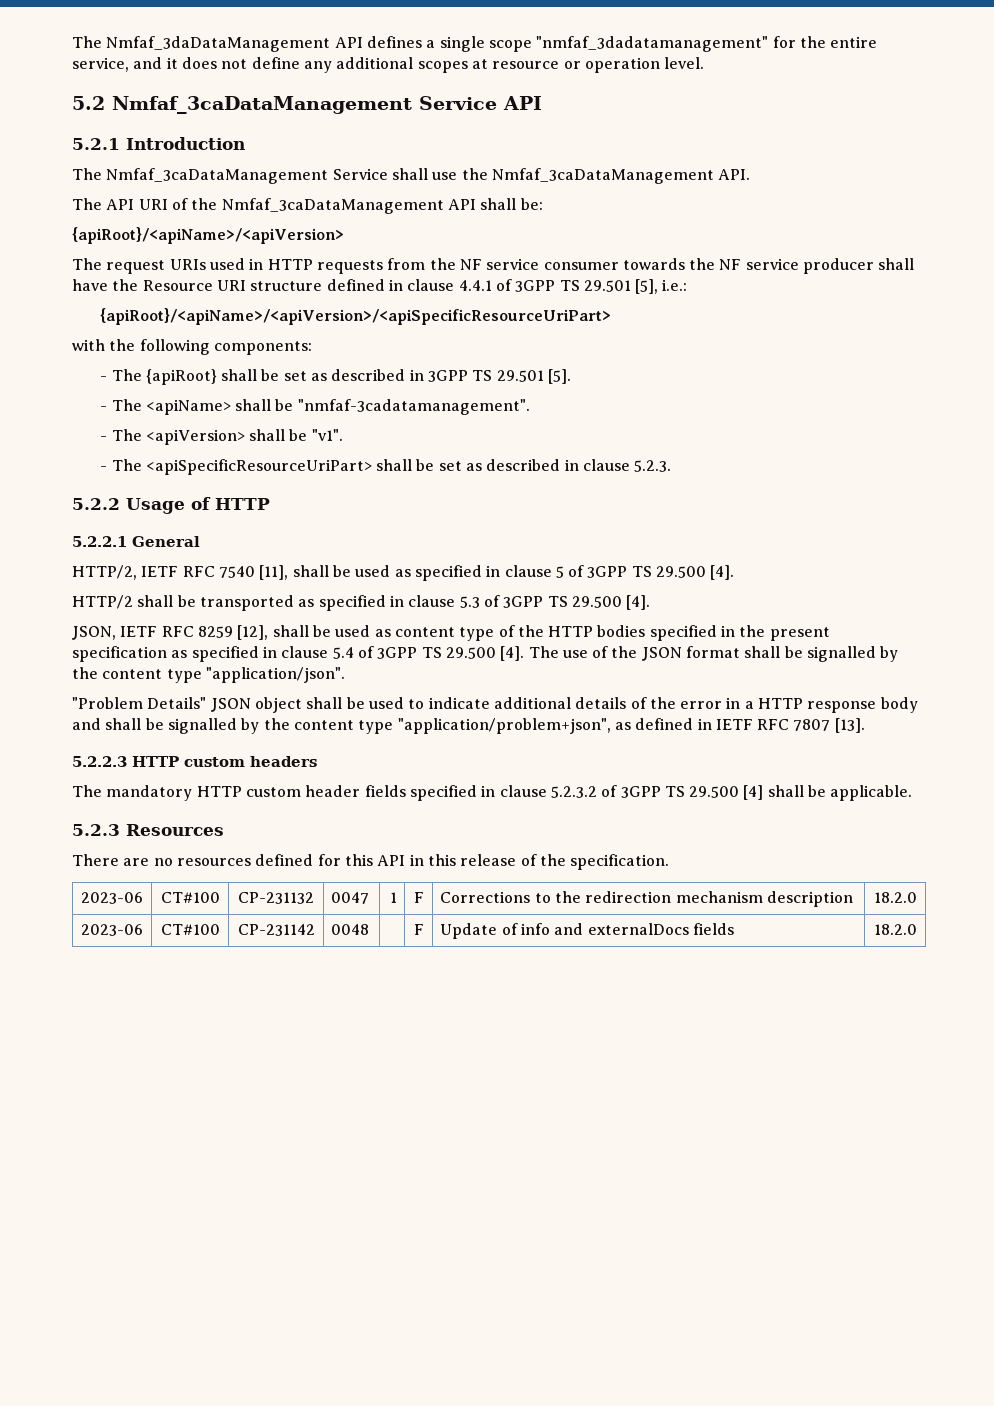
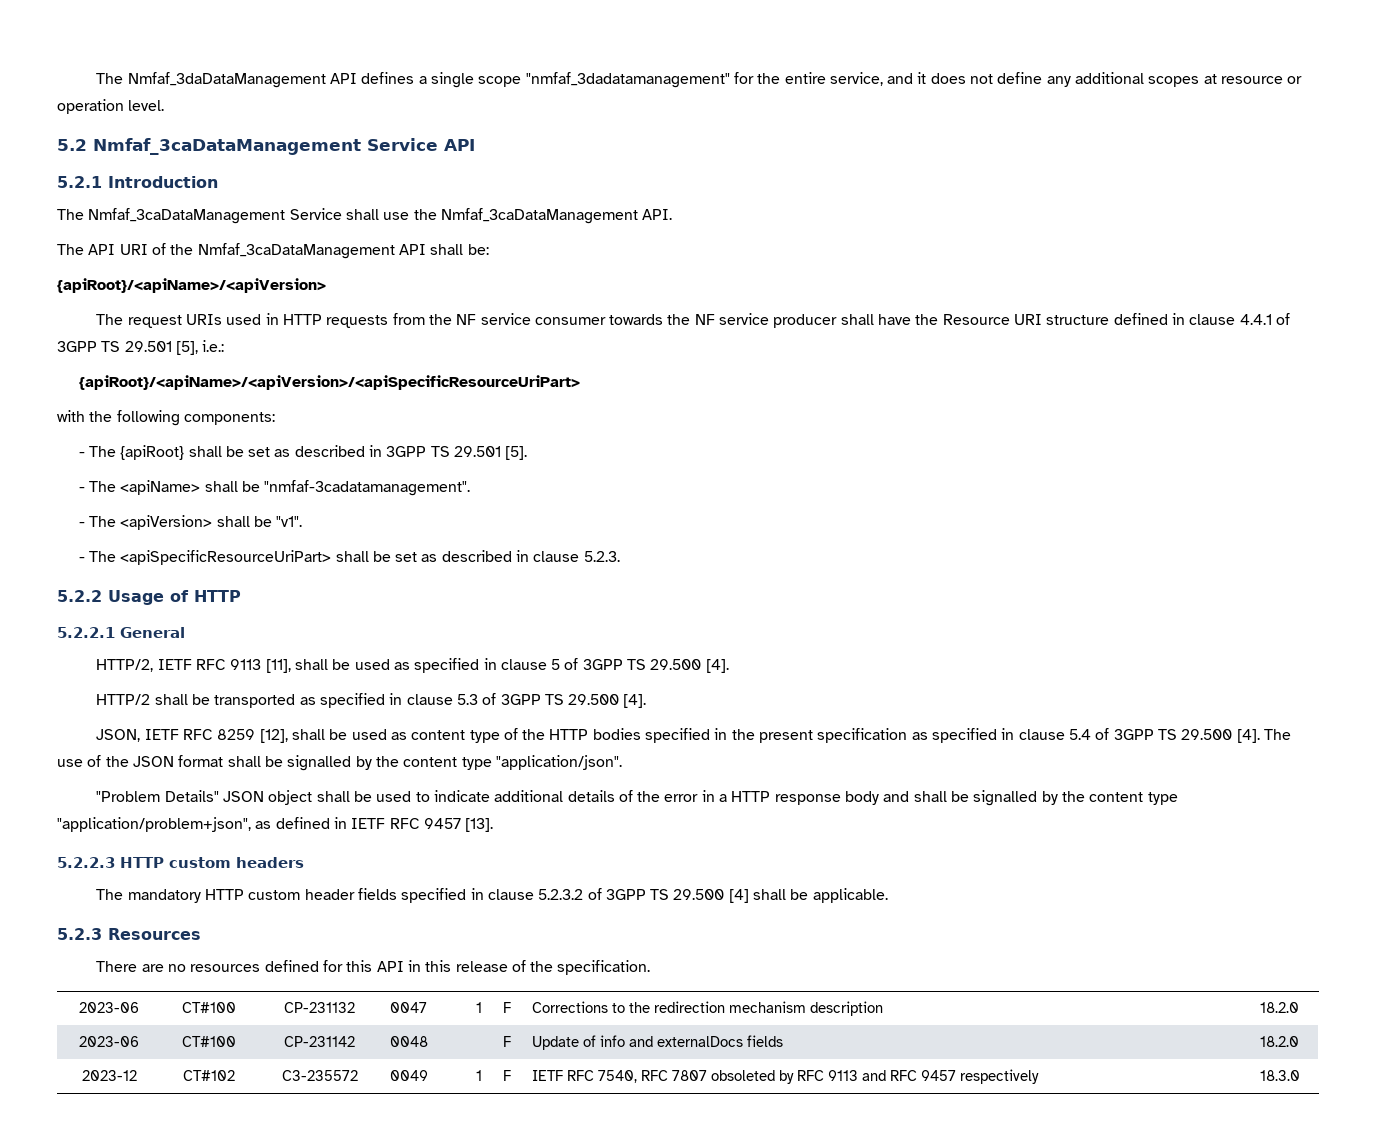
[218,566,255,578] 7540 -> [230,659,262,670] 9113
[793,719,831,731] 7807 -> [423,818,461,829] 9457
(917, 929) none -> [81,1070,137,1081] [182,1070,235,1081] [281,1070,358,1081] [390,1070,429,1081] [475,1070,482,1081] [503,1070,511,1081] [532,1069,1040,1084] [1259,1070,1300,1081] // 2023-12 | CT#102 | C3-235572 | 0049 | 1 | F | IETF RFC 7540, RFC 7807 obsoleted by RFC 9113 and RFC 9457 respectively | 18.3.0

